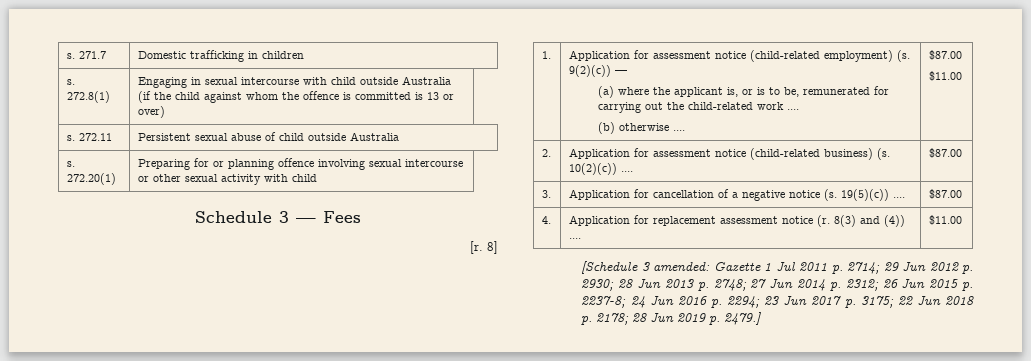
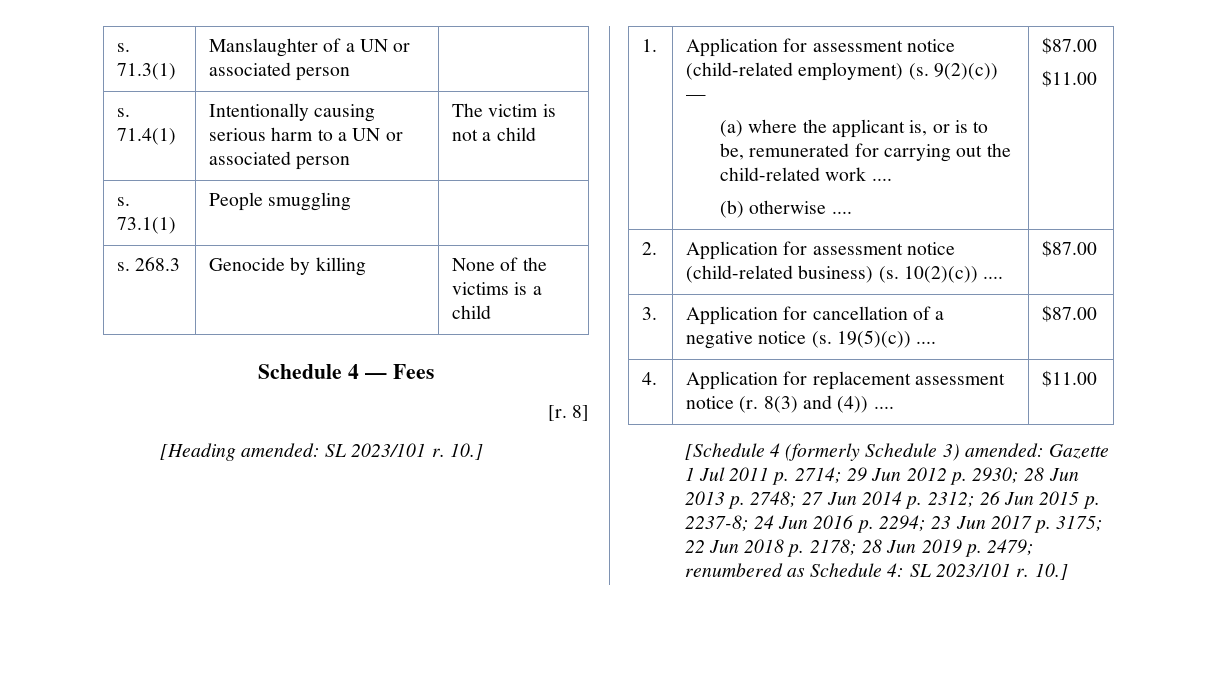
[66,51,106,59] [137,50,304,62] [66,79,75,85] [66,91,110,103] [137,76,451,88] [137,91,454,103] [137,106,165,118] [66,133,112,141] [137,132,399,141] [66,161,75,167] [66,173,116,185] [137,158,463,170] [137,174,288,185] s. 271.7 | Domestic trafficking in children // s. 272.8(1) | Engaging in sexual intercourse with child outside Australia (if the child against whom the offence is committed is 13 or over) // s. 272.11 | Persistent sexual abuse of child outside Australia // s. 272.20(1) | Preparing for or planning offence involving sexual intercourse or other sexual activity with -> [117,43,131,52] [117,63,177,80] [209,38,411,57] [209,62,351,81] [117,108,131,117] [117,128,177,145] [209,103,376,122] [209,127,403,141] [209,151,351,170] [452,103,556,117] [452,127,536,141] [117,197,131,206] [117,217,177,234] [209,192,352,211] [117,257,181,271] [209,257,366,276] [452,257,547,271] [452,282,542,295] s. 71.3(1) | Manslaughter of a UN or associated person | // s. 71.4(1) | Intentionally causing serious harm to a UN or associated person | The victim is not a child // s. 73.1(1) | People smuggling | // s. 268.3 | Genocide by killing | None of the victims is a
[279,211,289,223] 3 -> [348,364,360,379] 4
(498, 247) none -> [159,443,484,461] // [Heading amended: SL 2023/101 r. 10.]
[641,262,650,271] 3 -> [769,443,960,461] 4 (formerly Schedule 3)
[724,312,762,325] 2479.] -> [987,539,1035,556] [684,563,1068,580] 2479; renumbered as Schedule 4: SL 2023/101 r. 10.]

